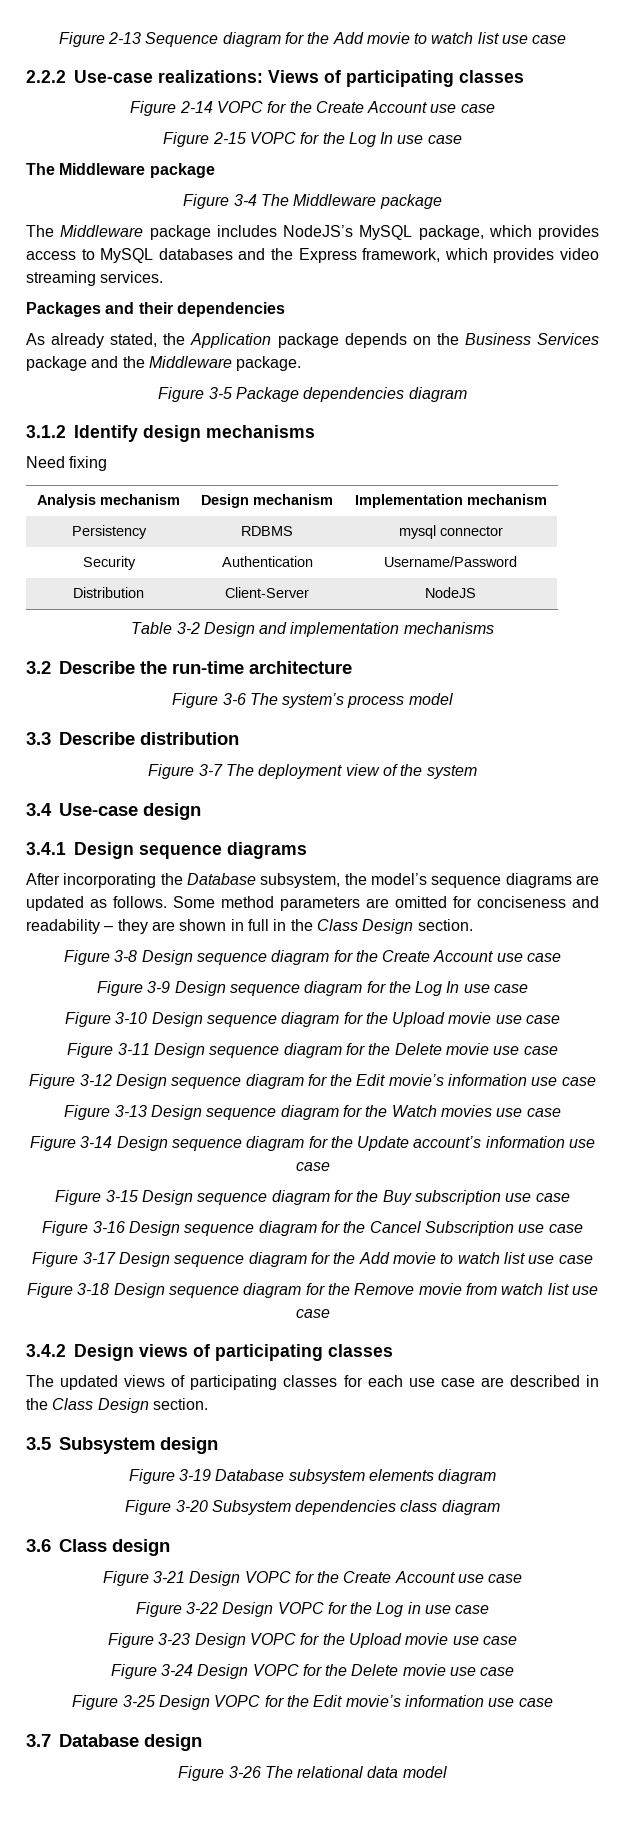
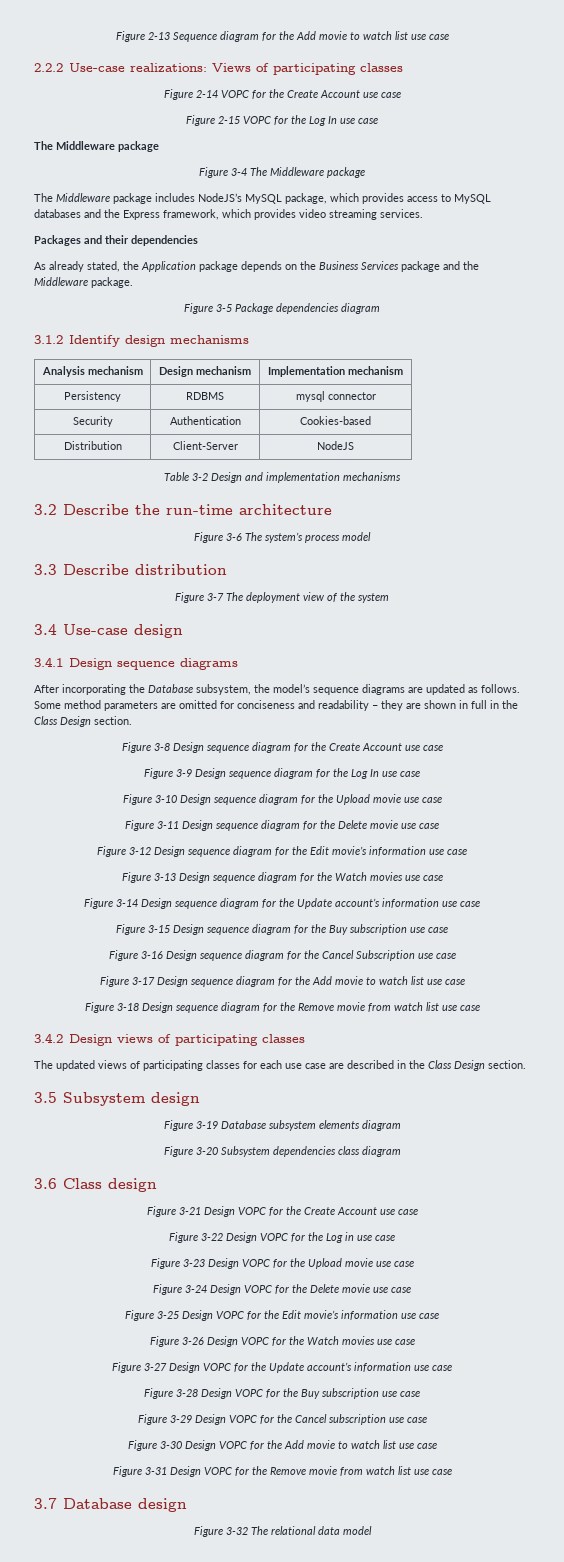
[26,456,108,471] // Need fixing -> (249, 339) none
[384,556,517,567] Username/Password -> [300,416,371,425] Cookies-based
(553, 1702) none -> [149,1336,415,1347] [112,1362,452,1373] [144,1388,420,1399] [137,1414,427,1425] [127,1440,437,1451] [112,1466,452,1477] // Figure 3-26 Design VOPC for the Watch movies use case // Figure 3-27 Design VOPC for the Update account’s information use case // Figure 3-28 Design VOPC for the Buy subscription use case // Figure 3-29 Design VOPC for the Cancel subscription use case // Figure 3-30 Design VOPC for the Add movie to watch list use case // Figure 3-31 Design VOPC for the Remove movie from watch list use case
[228,1766,261,1778] 3-26 -> [225,1527,248,1535] 3-32

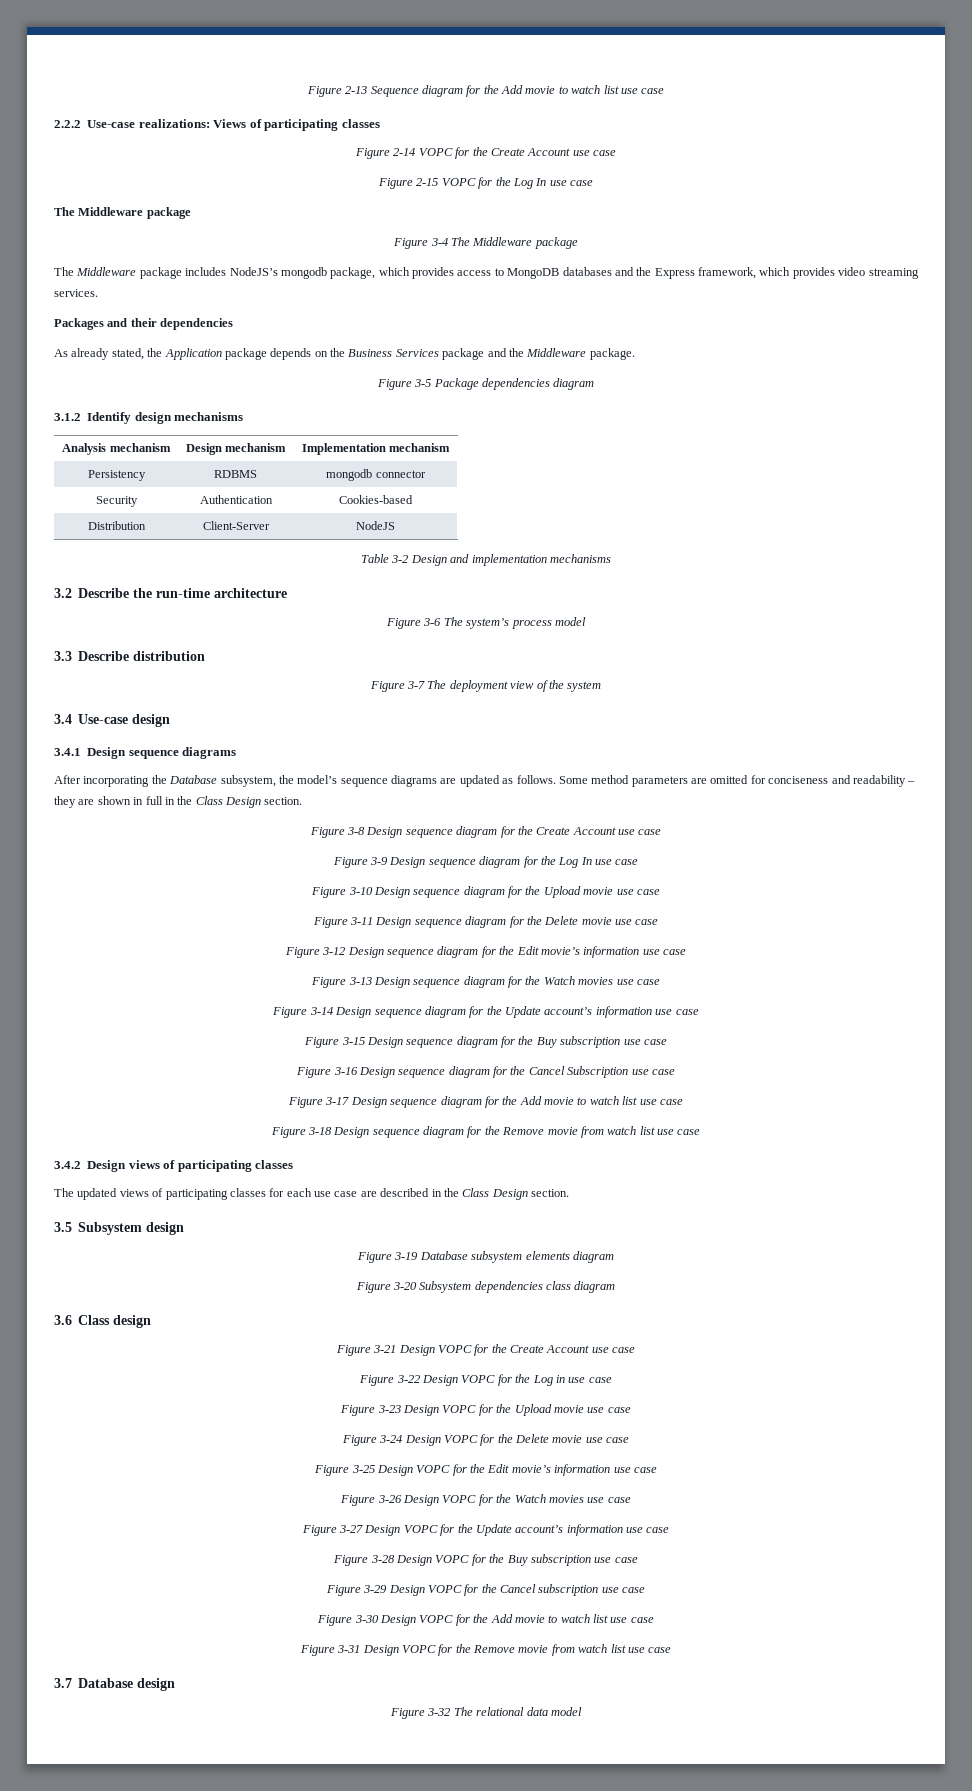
[245,194,282,204] MySQL -> [280,267,327,279] mongodb
[454,194,491,204] MySQL -> [507,268,560,279] MongoDB
[295,391,325,402] mysql -> [326,469,373,481] mongodb

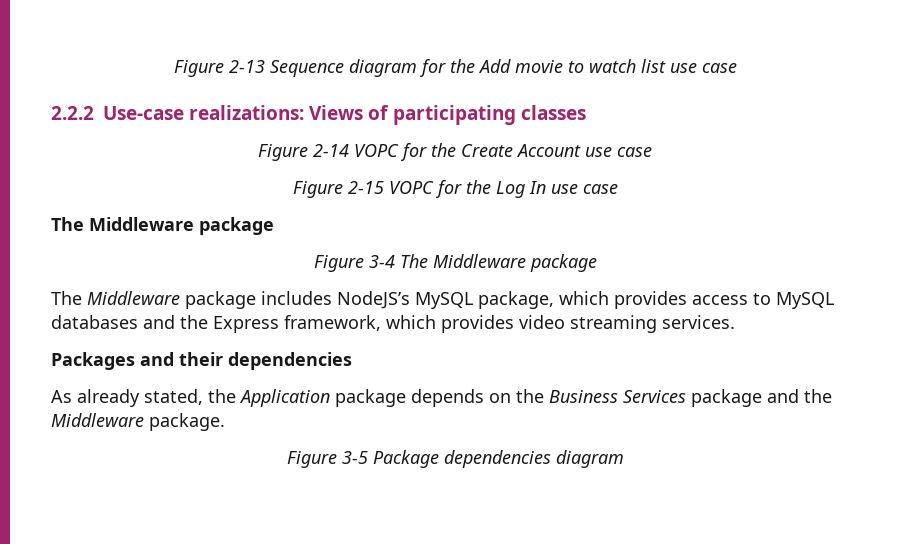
[280,267,327,279] mongodb -> [415,292,473,309] MySQL
[507,268,560,279] MongoDB -> [776,292,834,309] MySQL
[54,412,244,424] [62,443,171,455] [185,443,287,455] [301,443,451,455] [87,470,146,481] [214,470,257,478] [326,469,426,481] [95,496,138,507] [199,495,273,504] [339,495,413,504] [87,521,146,530] [202,521,270,530] [356,521,395,530] [361,554,611,566] [54,588,288,598] [386,617,586,629] [54,651,206,661] [369,680,602,692] [54,714,171,727] [54,747,237,759] [54,775,916,787] [54,796,303,808] [309,826,662,838] [332,856,639,868] [311,886,660,898] [312,916,659,928] [284,946,687,958] [311,976,660,988] [272,1006,699,1018] [304,1036,667,1048] [296,1066,675,1078] [288,1096,683,1108] [270,1126,701,1138] [54,1160,294,1172] [54,1188,569,1200] [54,1222,185,1235] [357,1251,614,1263] [355,1281,616,1293] [54,1315,152,1328] [335,1344,636,1356] [359,1374,612,1386] [340,1404,631,1416] [341,1434,630,1446] [314,1464,657,1476] [340,1494,631,1506] [301,1524,670,1536] [333,1554,638,1566] [325,1584,646,1596] [317,1614,654,1626] [299,1644,672,1656] [54,1678,176,1691] [390,1707,582,1719] // 3.1.2 Identify design mechanisms // Analysis mechanism | Design mechanism | Implementation mechanism // Persistency | RDBMS | mongodb connector // Security | Authentication | Cookies-based // Distribution | Client-Server | NodeJS // Table 3-2 Design and implementation mechanisms // 3.2 Describe the run-time architecture // Figure 3-6 The system’s process model // 3.3 Describe distribution // Figure 3-7 The deployment view of the system // 3.4 Use-case design // 3.4.1 Design sequence diagrams // After incorporating the Database subsystem, the model’s sequence diagrams are updated as follows. Some method parameters are omitted for conciseness and readability – they are shown in full in the Class Design section. // Figure 3-8 Design sequence diagram for the Create Account use case // Figure 3-9 Design sequence diagram for the Log In use case // Figure 3-10 Design sequence diagram for the Upload movie use case // Figure 3-11 Design sequence diagram for the Delete movie use case // Figure 3-12 Design sequence diagram for the Edit movie’s information use case // Figure 3-13 Design sequence diagram for the Watch movies use case // Figure 3-14 Design sequence diagram for the Update account’s information use case // Figure 3-15 Design sequence diagram for the Buy subscription use case // Figure 3-16 Design sequence diagram for the Cancel Subscription use case // Figure 3-17 Design sequence diagram for the Add movie to watch list use case // Figure 3-18 Design sequence diagram for the Remove movie from watch list use case // 3.4.2 Design views of participating classes // The updated views of participating classes for each use case are described in the Class Design section. // 3.5 Subsystem design // Figure 3-19 Database subsystem elements diagram // Figure 3-20 Subsystem dependencies class diagram // 3.6 Class design // Figure 3-21 Design VOPC for the Create Account use case // Figure 3-22 Design VOPC for the Log in use case // Figure 3-23 Design VOPC for the Upload movie use case // Figure 3-24 Design VOPC for the Delete movie use case // Figure 3-25 Design VOPC for the Edit movie’s information use case // Figure 3-26 Design VOPC for the Watch movies use case // Figure 3-27 Design VOPC for the Update account’s information use case // Figure 3-28 Design VOPC for the Buy subscription use case // Figure 3-29 Design VOPC for the Cancel subscription use case // Figure 3-30 Design VOPC for the Add movie to watch list use case // Figure 3-31 Design VOPC for the Remove movie from watch list use case // 3.7 Database design // Figure 3-32 The relational data model -> (624, 459) none

